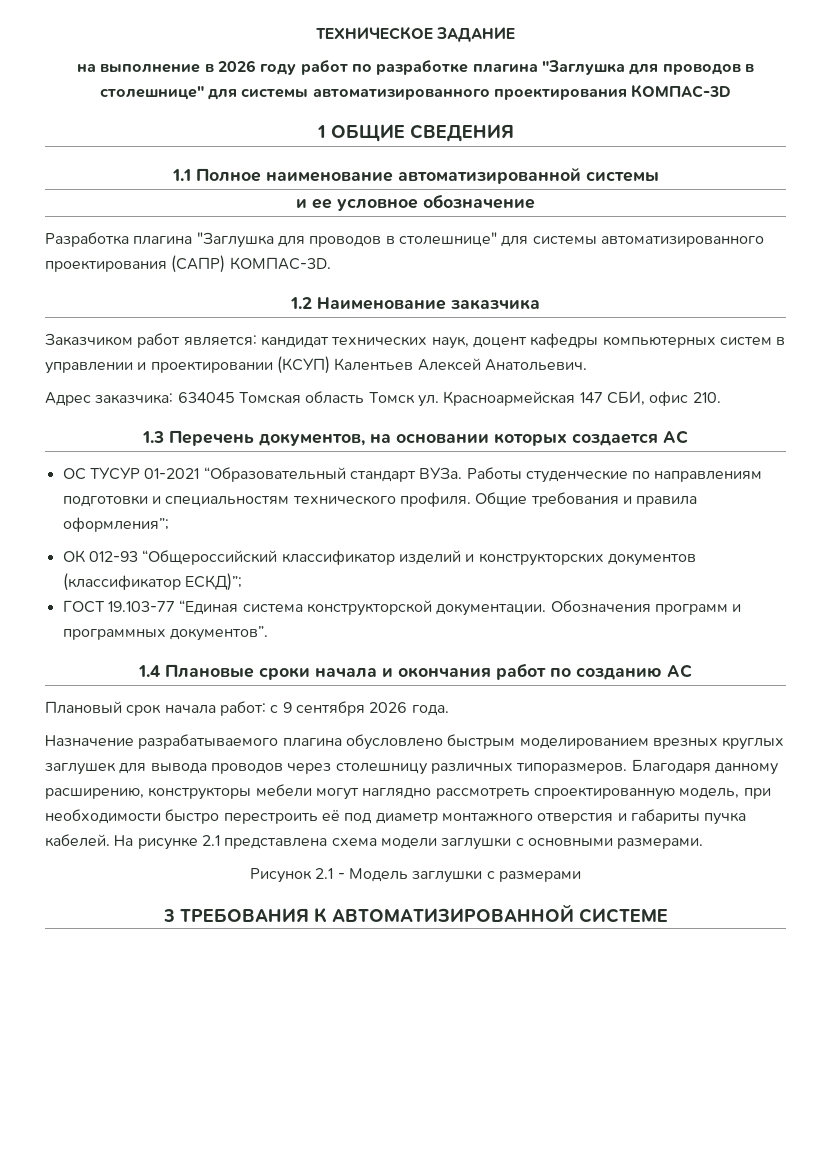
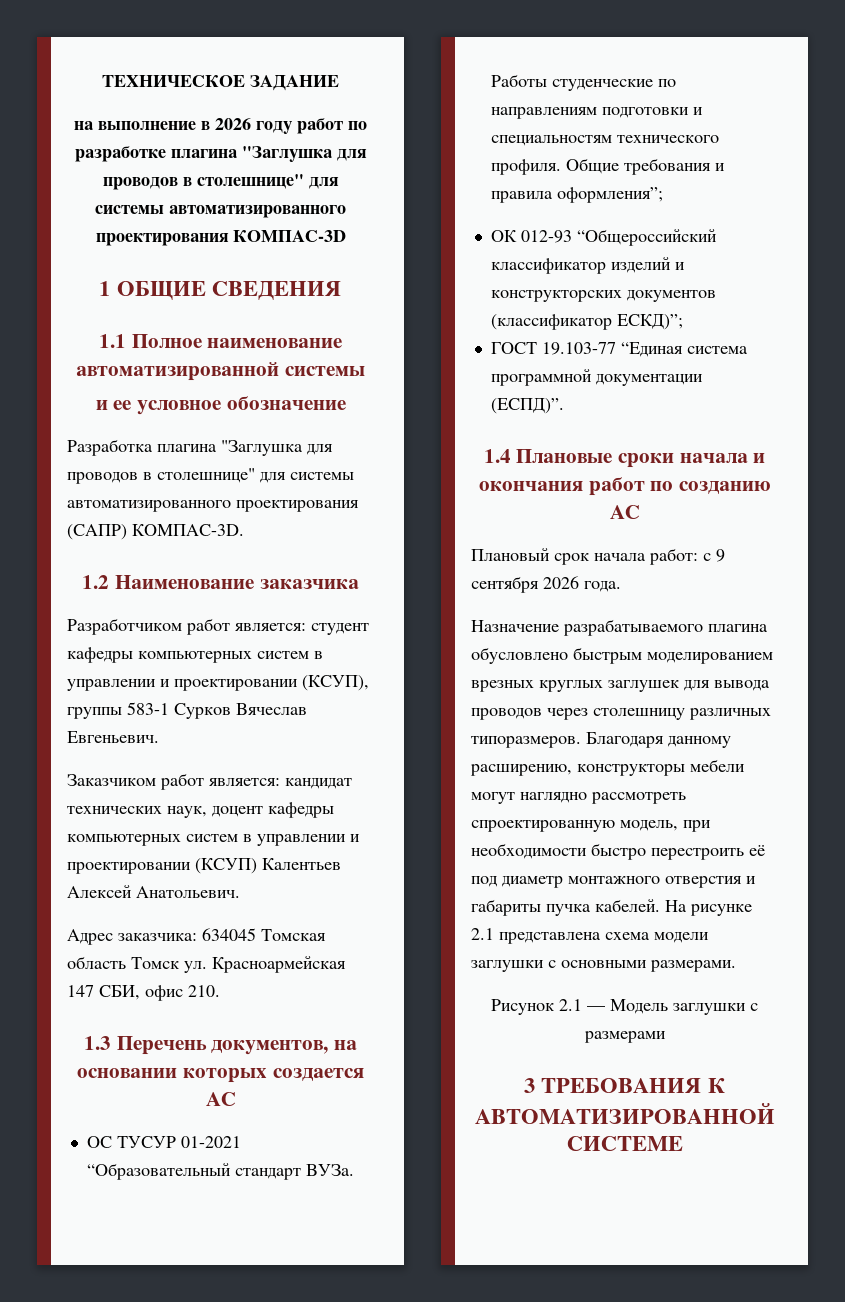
(540, 304) none -> [67,618,369,635] [67,647,323,663] [67,675,369,691] [67,702,307,719] [67,731,159,743] // Разработчиком работ является: студент кафедры компьютерных систем в управлении и проектировании (КСУП), группы 583-1 Сурков Вячеслав Евгеньевич.
[306,600,742,616] [62,626,268,641] конструкторской документации. Обозначения программ и программных документов”. -> [490,369,703,386] [490,398,564,414] программной документации (ЕСПД)”.
[337,873,345,879] - -> [587,1006,605,1011] —

